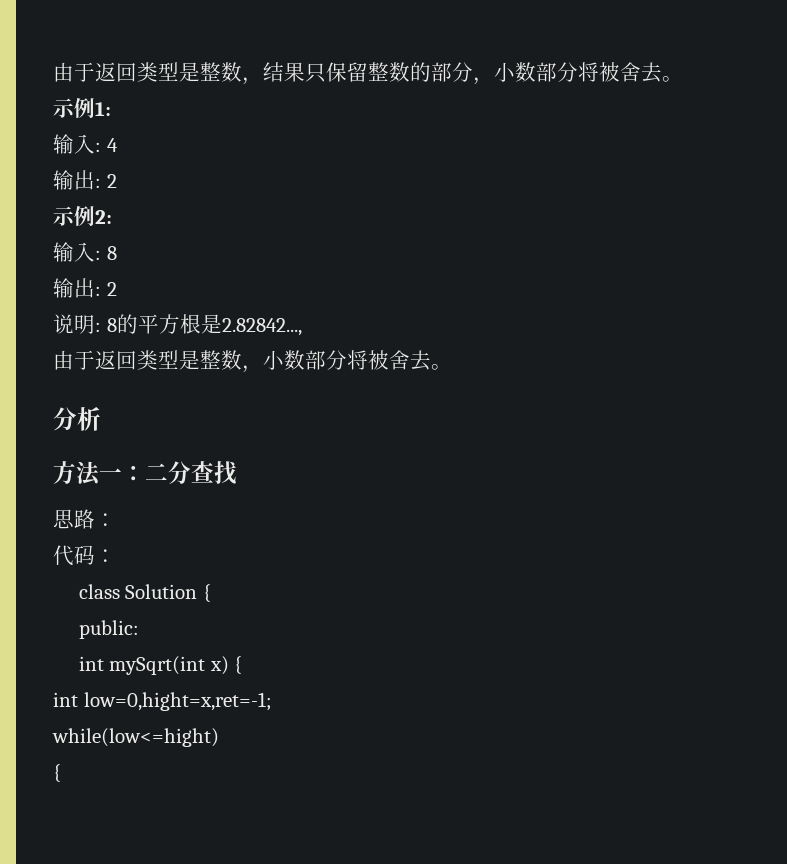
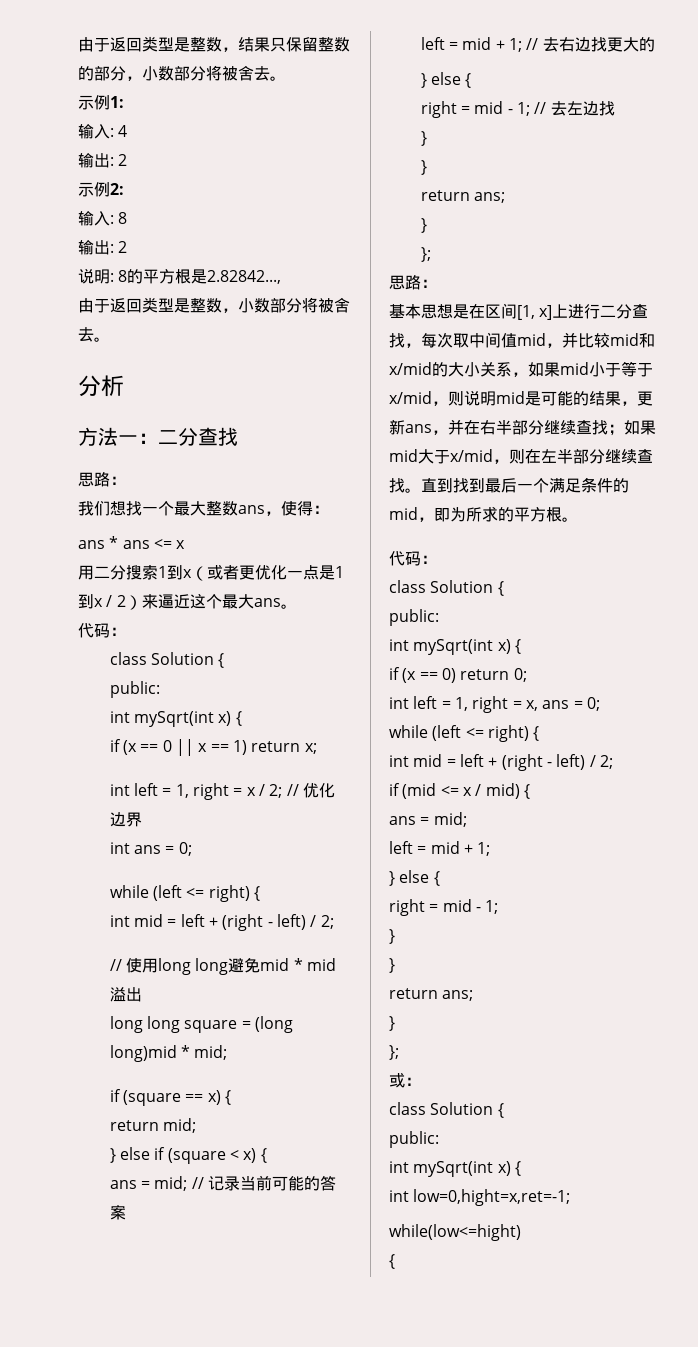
(116, 520) none -> [78,501,329,516] [78,536,186,549] [78,565,344,581] [78,594,297,610] // 我们想找一个最大整数ans，使得： // ans * ans <= x // 用二分搜索1到x（或者更优化一点是1到x / 2）来逼近这个最大ans。
(243, 665) none -> [109,739,317,756] [109,783,335,800] [109,812,142,827] [109,842,192,856] [109,885,261,902] [109,914,334,931] [109,958,337,975] [109,987,142,1002] [109,1016,294,1033] [109,1045,228,1062] [109,1089,232,1106] [109,1118,197,1133] [109,1147,267,1164] [109,1175,337,1191] [109,1205,126,1220] [420,37,655,52] [420,72,472,88] [420,101,615,118] [420,131,427,146] [420,160,427,175] [420,190,506,203] [420,218,427,233] [420,247,431,262] [389,275,437,290] [389,303,649,320] [389,332,655,348] [389,361,653,377] [389,390,653,406] [389,419,656,436] [389,449,653,464] [389,477,629,493] [389,506,578,522] [389,551,437,566] [389,580,504,596] [389,609,439,626] [389,639,521,655] [389,667,527,683] [389,696,600,713] [389,725,540,742] [389,754,613,771] [389,783,530,799] [389,812,467,827] [389,841,491,856] [389,870,440,886] [389,899,499,916] [389,929,395,944] [389,958,395,973] [389,988,474,1001] [389,1016,395,1031] [389,1045,399,1060] [389,1073,421,1088] [389,1102,504,1118] [389,1131,439,1148] [389,1161,521,1177] // if (x == 0 || x == 1) return x; // int left = 1, right = x / 2; // 优化边界 // int ans = 0; // while (left <= right) { // int mid = left + (right - left) / 2; // // 使用long long避免mid * mid溢出 // long long square = (long long)mid * mid; // if (square == x) { // return mid; // } else if (square < x) { // ans = mid; // 记录当前可能的答案 // left = mid + 1; // 去右边找更大的 // } else { // right = mid - 1; // 去左边找 // } // } // return ans; // } // }; // 思路： // 基本思想是在区间[1, x]上进行二分查找，每次取中间值mid，并比较mid和x/mid的大小关系，如果mid小于等于x/mid，则说明mid是可能的结果，更新ans，并在右半部分继续查找；如果mid大于x/mid，则在左半部分继续查找。直到找到最后一个满足条件的mid，即为所求的平方根。 // 代码： // class Solution { // public: // int mySqrt(int x) { // if (x == 0) return 0; // int left = 1, right = x, ans = 0; // while (left <= right) { // int mid = left + (right - left) / 2; // if (mid <= x / mid) { // ans = mid; // left = mid + 1; // } else { // right = mid - 1; // } // } // return ans; // } // }; // 或： // class Solution { // public: // int mySqrt(int x) {

